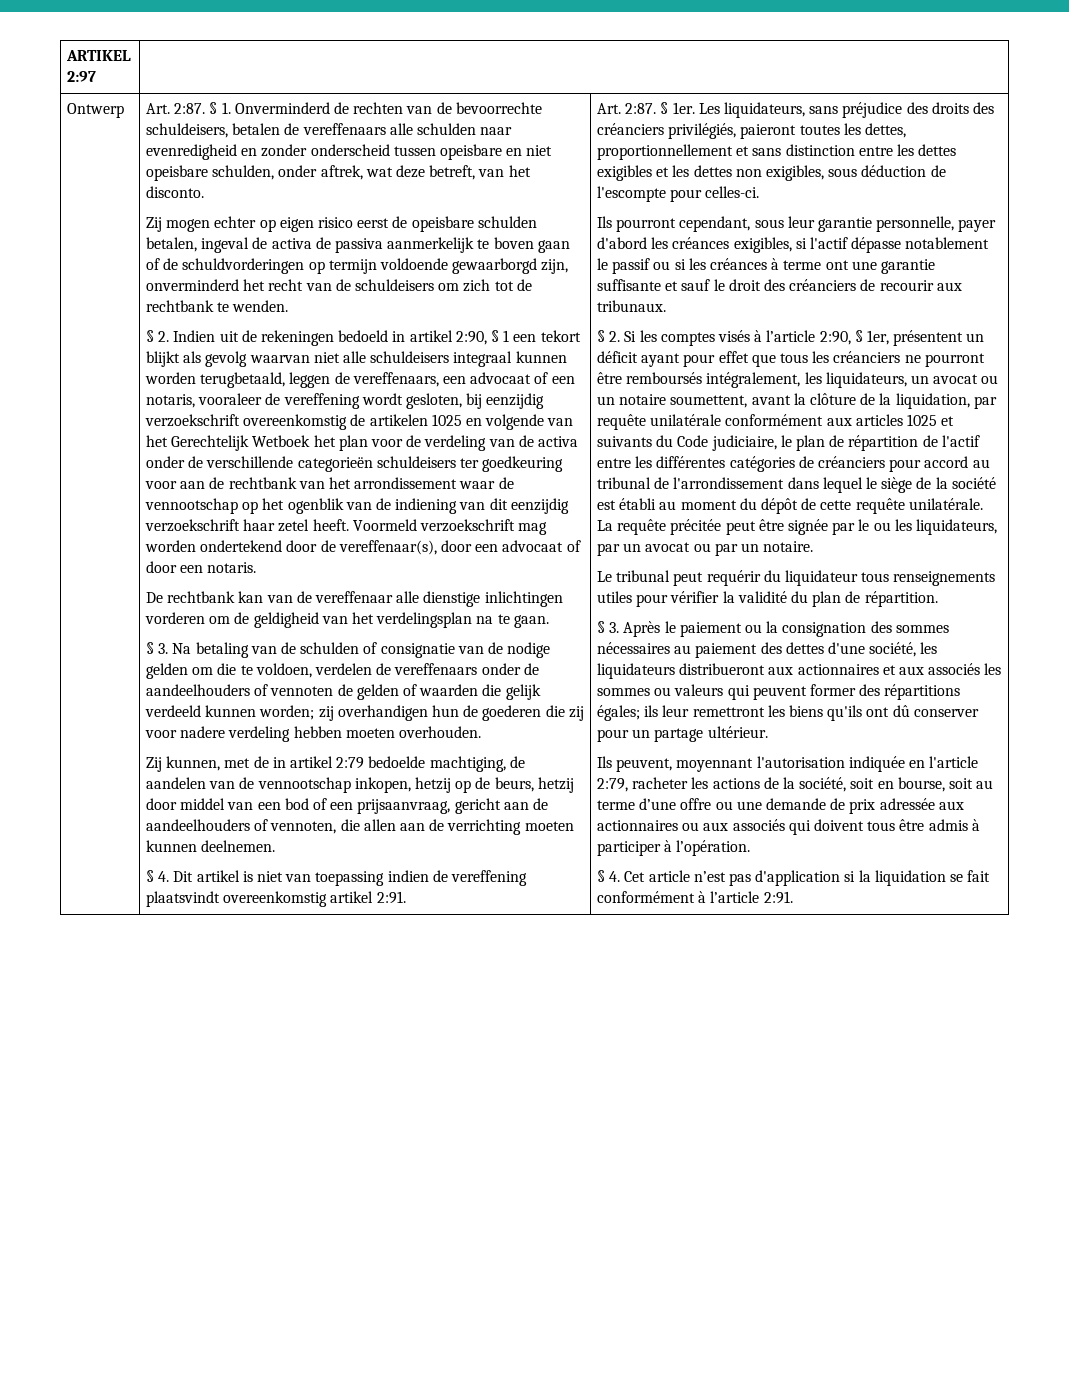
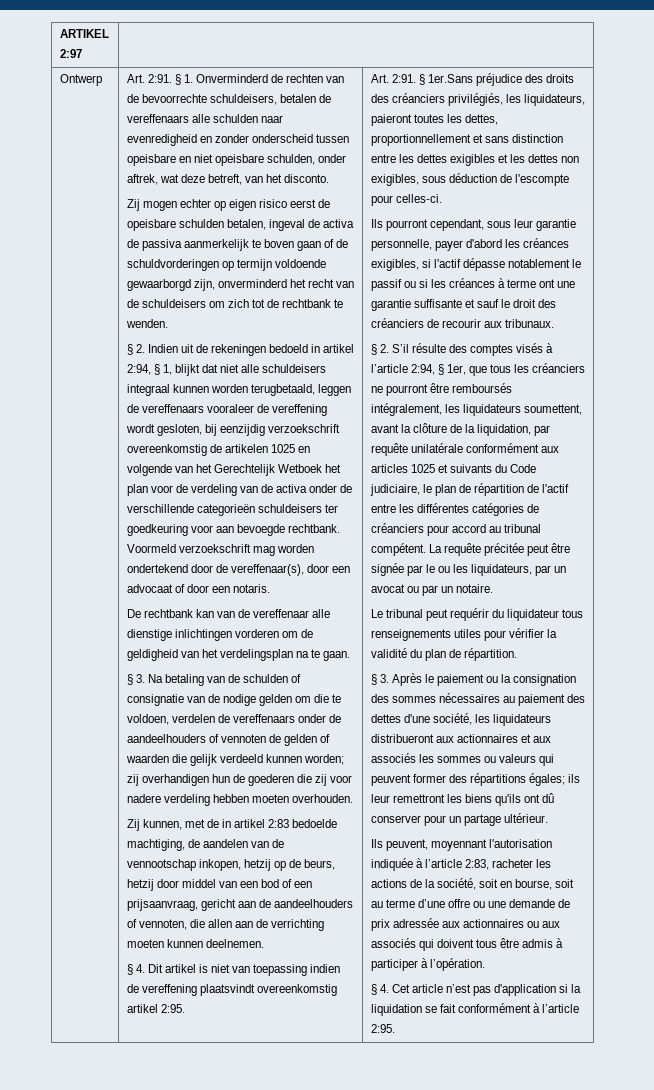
[174,103,206,114] 2:87. -> [147,74,172,83] 2:91.
[455,330,581,345] [146,351,310,367] 2:90, § 1 een tekort blijkt als gevolg waarvan -> [126,364,218,376] 2:94, § 1, blijkt dat
[352,372,575,387] [146,394,196,408] vereffenaars, een advocaat of een notaris, -> [141,404,204,413] vereffenaars
[209,477,514,489] [145,498,569,514] [145,519,349,532] de rechtbank van het arrondissement waar de vennootschap op het ogenblik van de indiening van dit eenzijdig verzoekschrift haar zetel heeft. -> [236,524,340,536] bevoegde rechtbank.
[336,757,365,769] 2:79 -> [268,819,290,828] 2:83
[376,891,406,904] [597,102,839,118] 2:91. | Art. 2:87. § 1er. Les liquidateurs, sans -> [160,1004,185,1013] [370,74,473,85] 2:95. | Art. 2:91. § 1er.Sans
(737, 131) none -> [505,94,585,106] les liquidateurs,
[624,330,657,342] Si les -> [391,343,467,353] S’il résulte des
[819,331,851,345] 2:90, -> [410,364,435,375] 2:94,
[893,330,985,346] [597,351,749,367] présentent un déficit ayant pour effet -> (466, 369) none
[825,372,999,388] [597,394,667,405] liquidateurs, un avocat ou un notaire -> [462,404,521,416] liquidateurs
[654,477,996,493] [597,498,983,514] de l'arrondissement dans lequel le siège de la société est établi au moment du dépôt de cette requête unilatérale. -> [370,543,426,556] compétent.
[909,756,979,768] [597,778,629,792] en l'article 2:79, -> [415,858,489,870] à l’article 2:83,
[763,891,793,904] 2:91. -> [370,1024,395,1033] 2:95.

